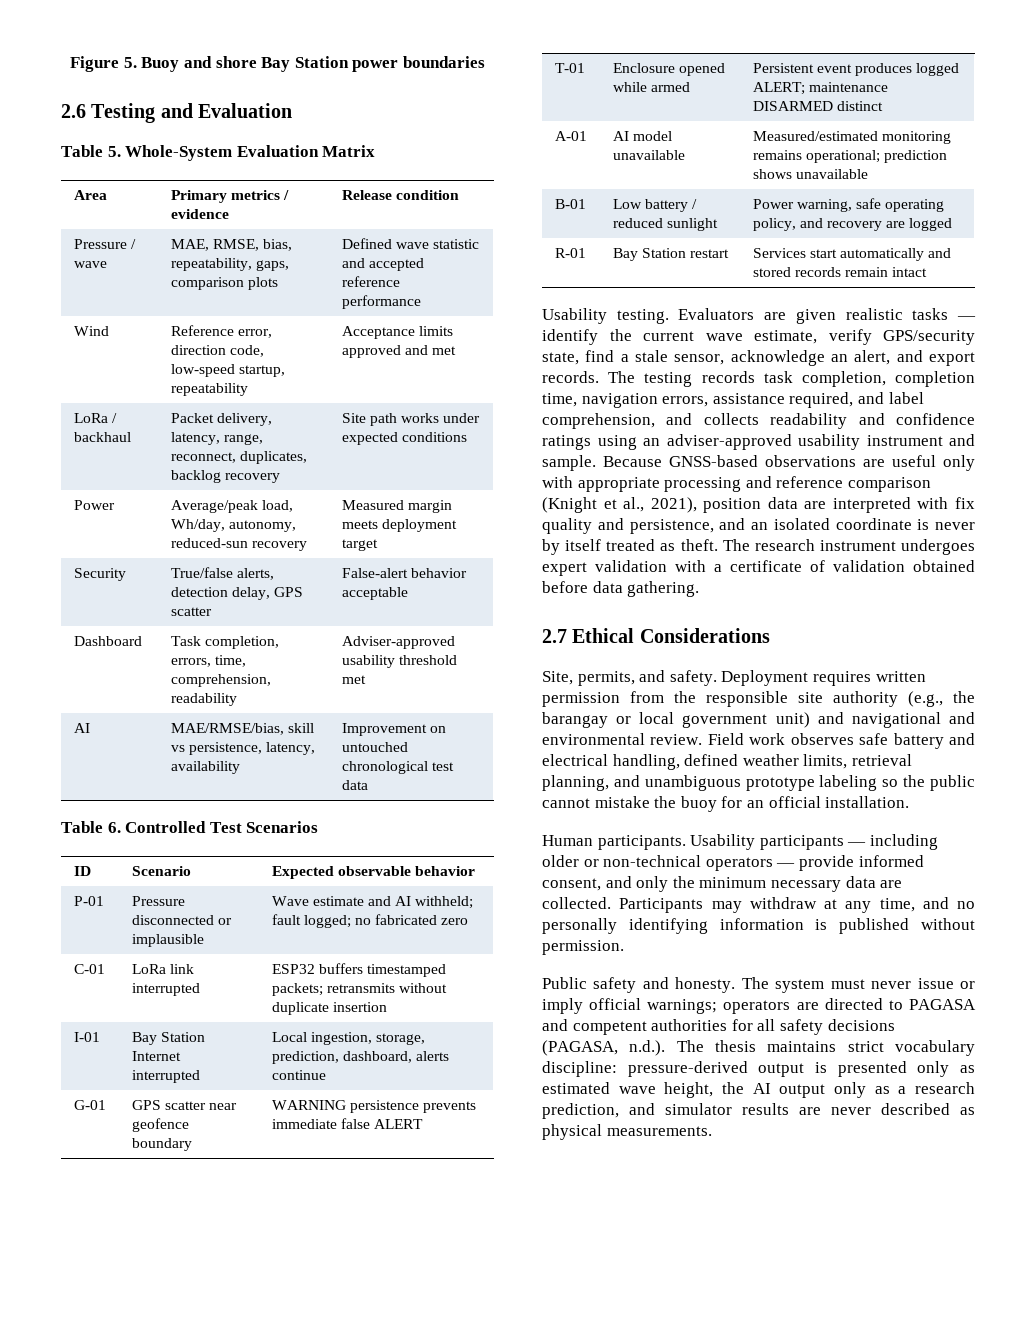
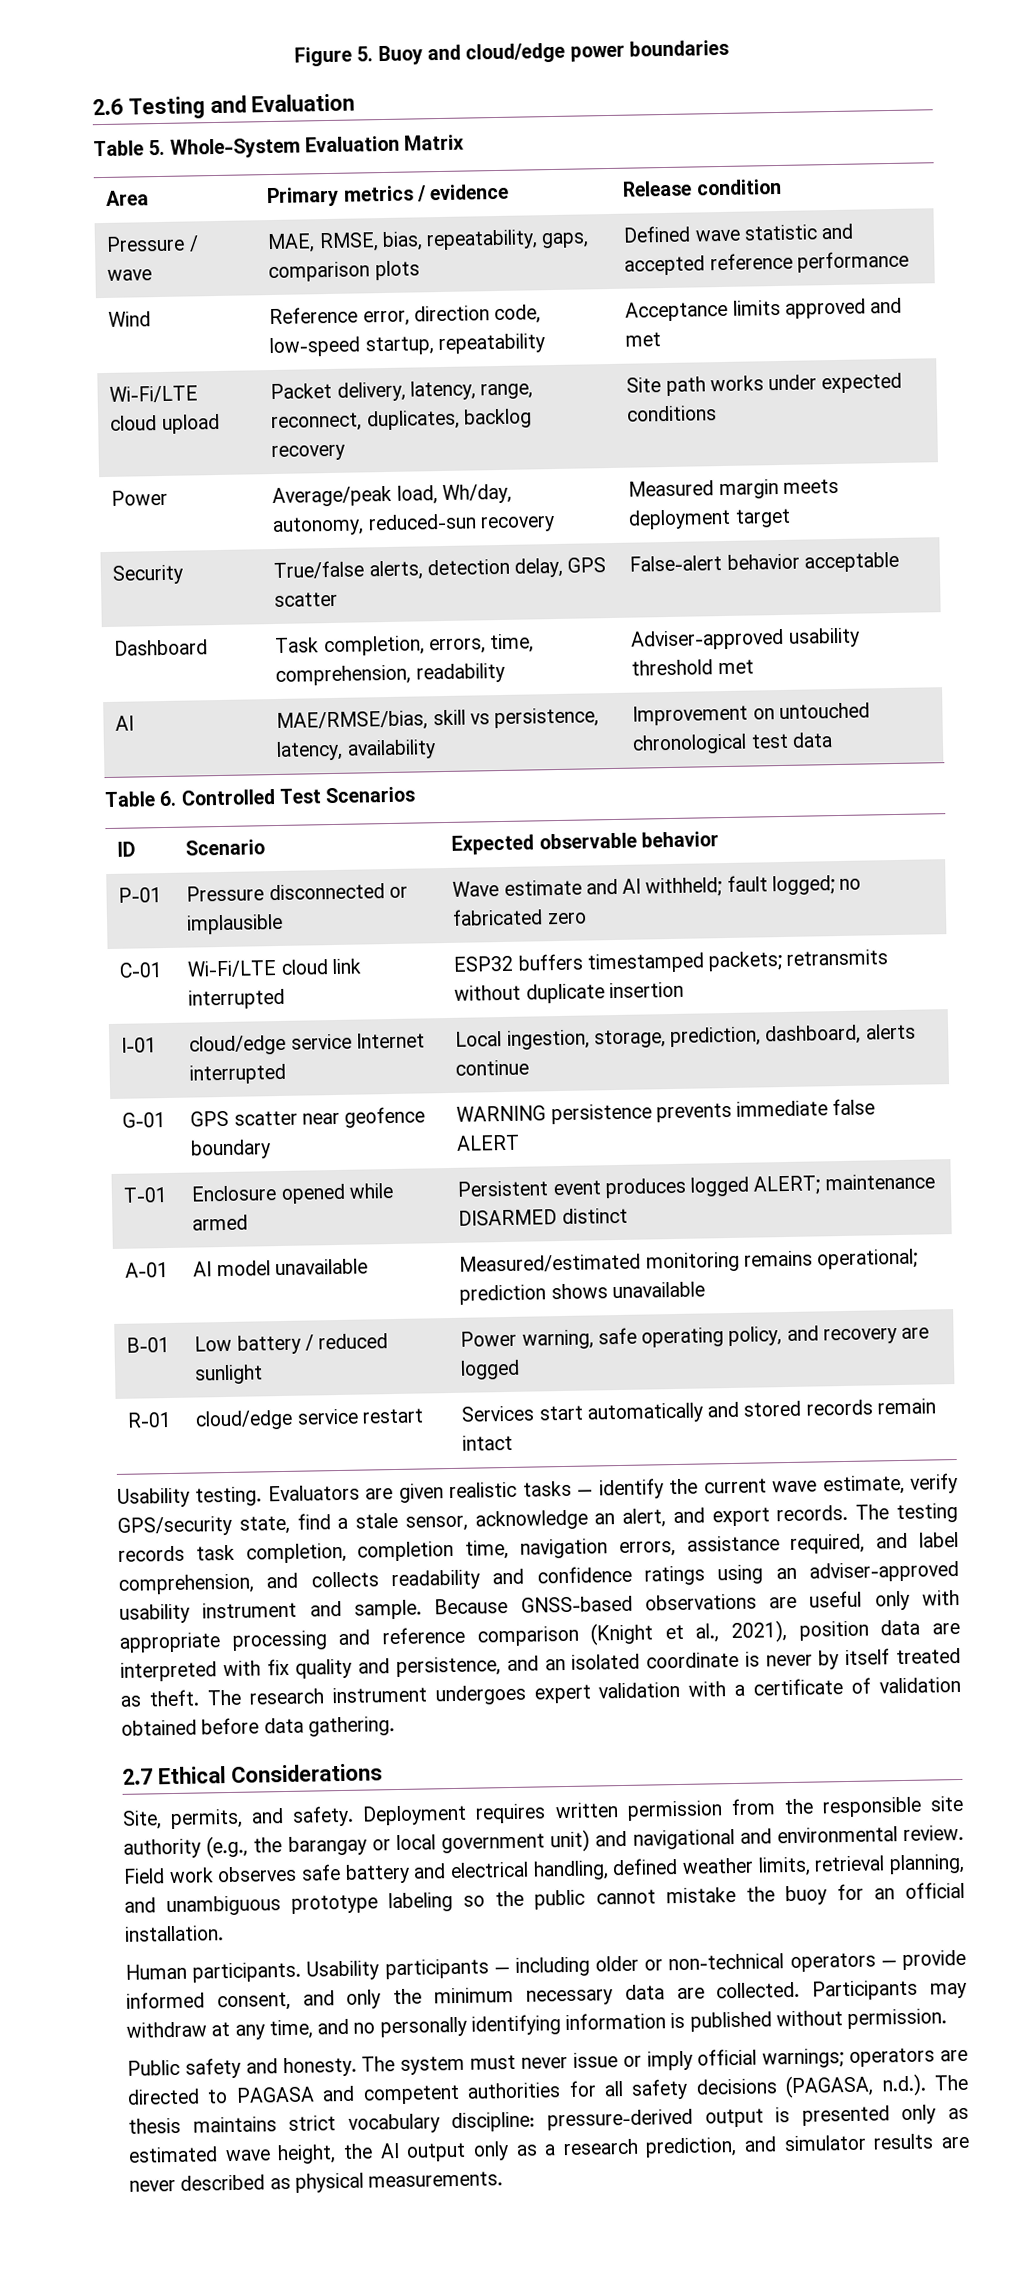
[215,56,349,72] shore Bay Station -> [465,42,566,64] cloud/edge
[73,413,117,423] [73,432,131,442] LoRa / backhaul -> [109,385,199,403] [110,413,220,434] Wi-Fi/LTE cloud upload
[131,964,166,974] LoRa -> [187,959,329,978] Wi-Fi/LTE cloud
[131,1032,205,1045] Bay Station -> [189,1033,352,1056] cloud/edge service
[612,248,686,261] Bay Station -> [195,1408,359,1431] cloud/edge service

